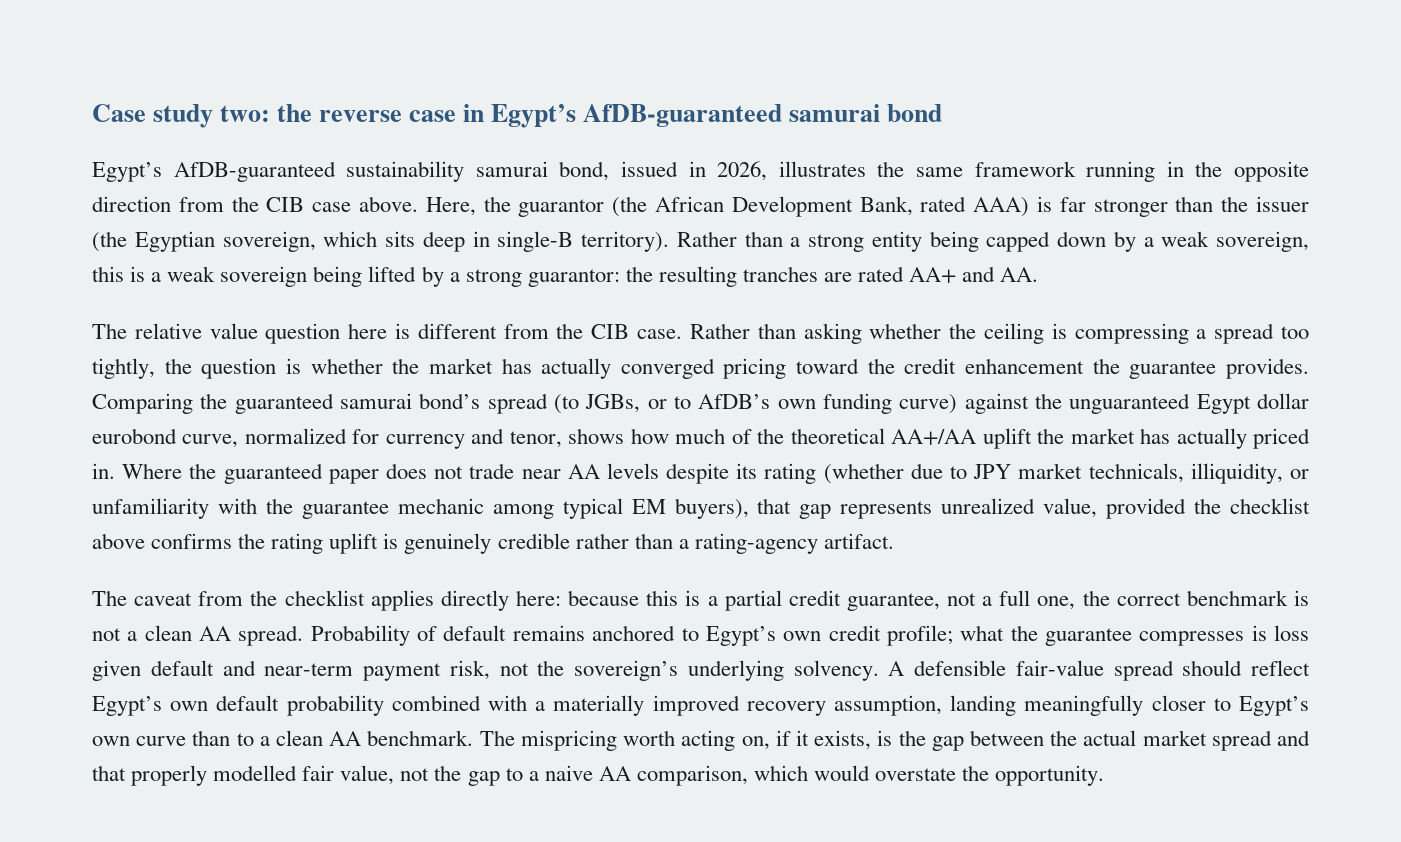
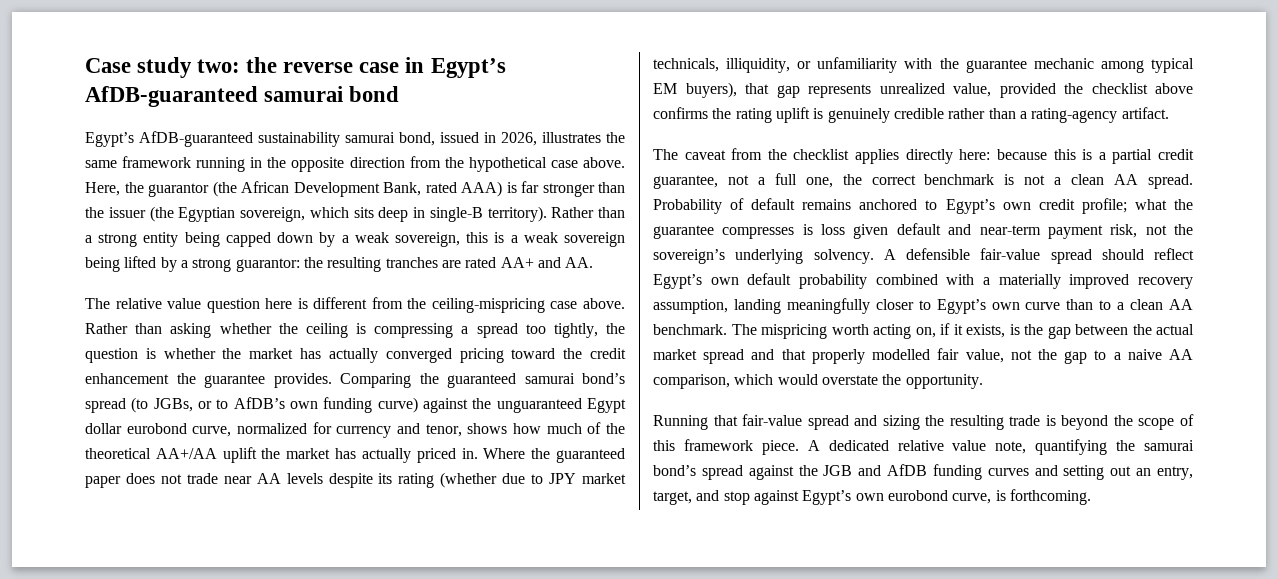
[266,197,305,212] CIB -> [468,157,547,172] hypothetical
[591,324,683,339] CIB case. -> [431,298,626,313] ceiling-mispricing case above.
(1105, 775) none -> [653,414,1194,430] [653,439,1194,455] [653,464,1193,480] [653,489,1091,505] // Running that fair-value spread and sizing the resulting trade is beyond the scope of this framework piece. A dedicated relative value note, quantifying the samurai bond’s spread against the JGB and AfDB funding curves and setting out an entry, target, and stop against Egypt’s own eurobond curve, is forthcoming.

